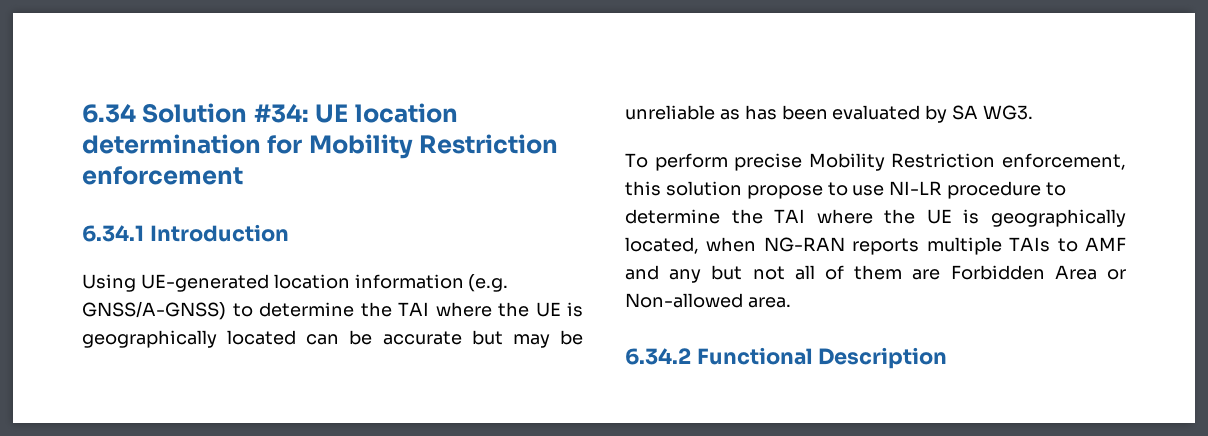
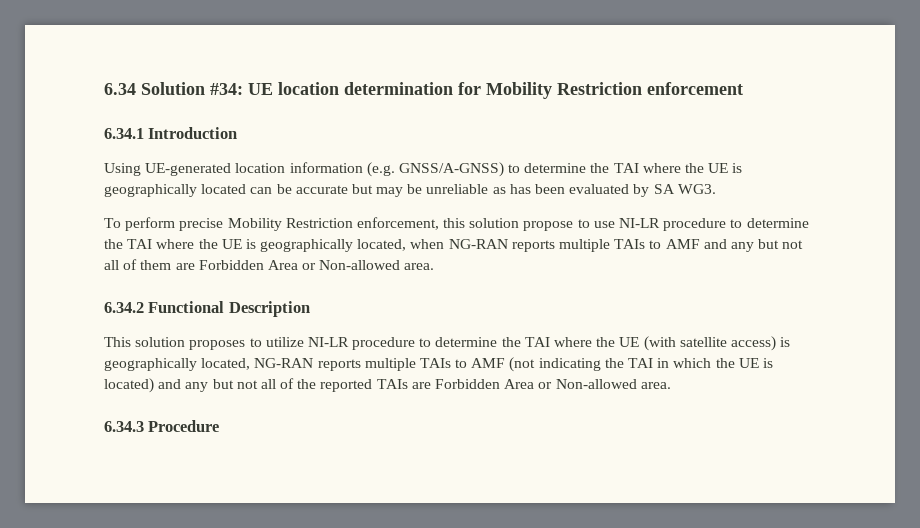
(948, 358) none -> [104,336,791,351] [104,357,773,372] [104,378,671,393] [104,420,220,432] // This solution proposes to utilize NI-LR procedure to determine the TAI where the UE (with satellite access) is geographically located, NG-RAN reports multiple TAIs to AMF (not indicating the TAI in which the UE is located) and any but not all of the reported TAIs are Forbidden Area or Non-allowed area. // 6.34.3 Procedure

